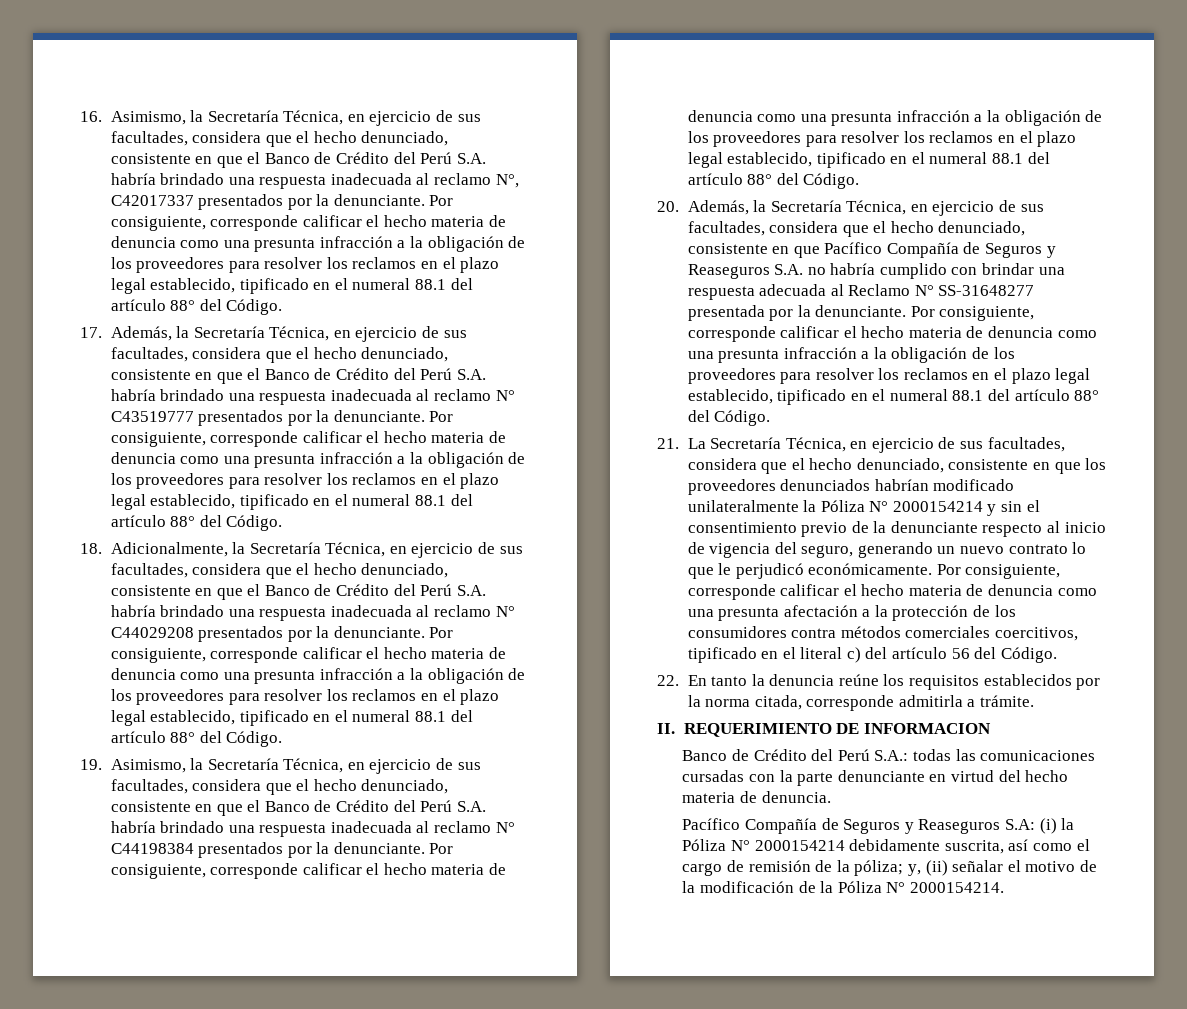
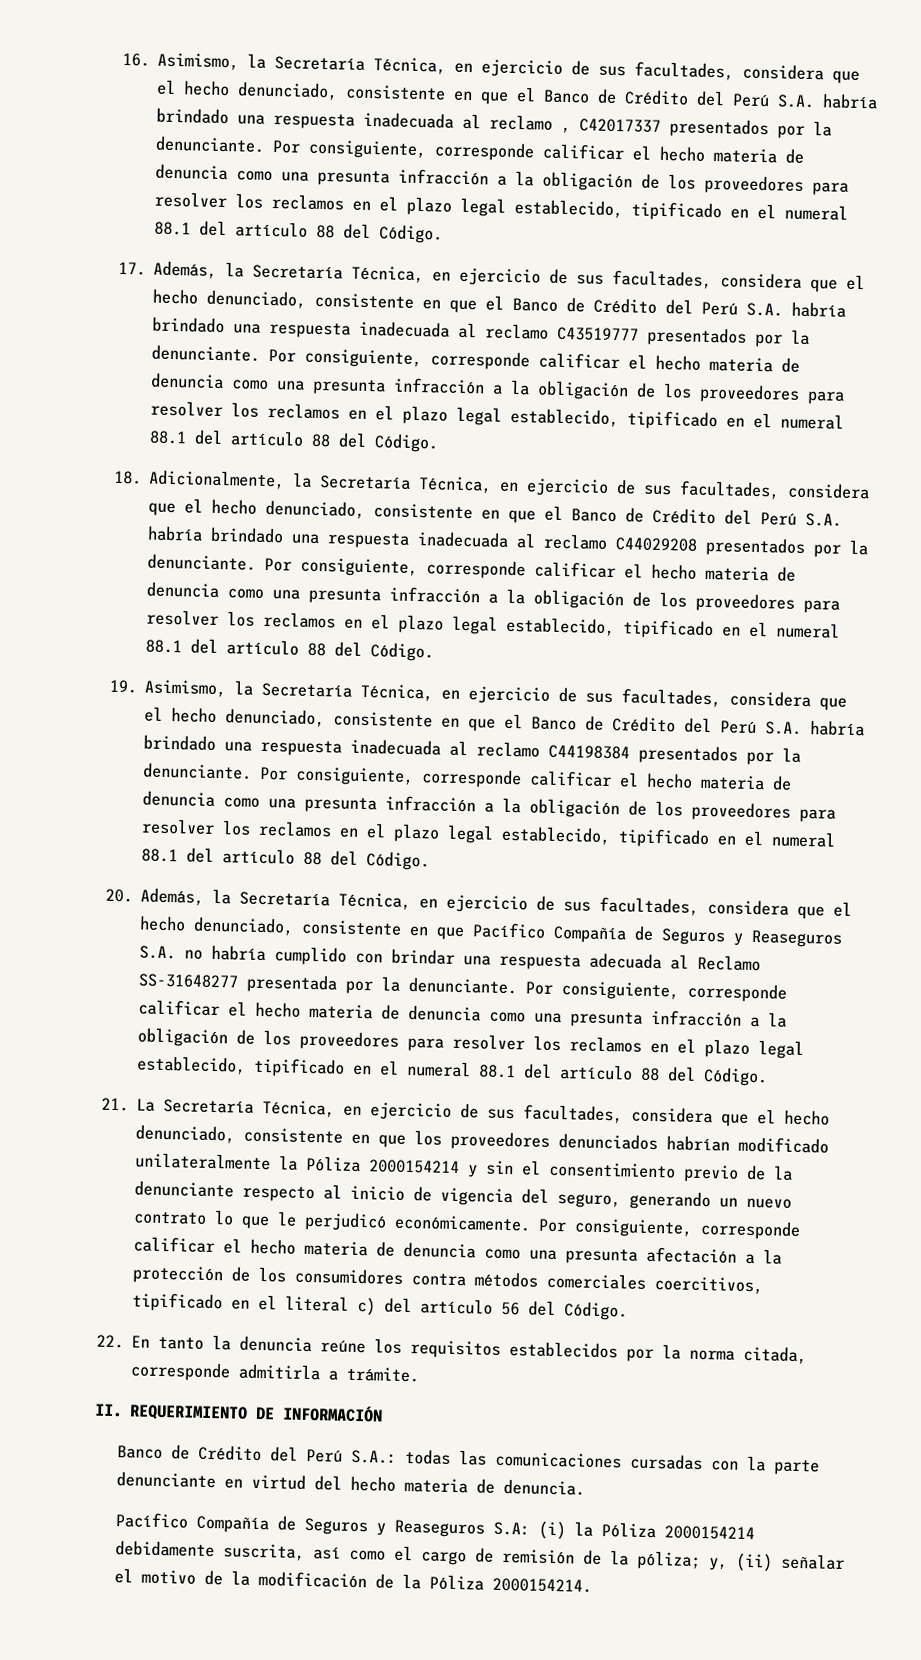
[495,174,519,188] N°, -> [561,126,572,134] ,
[170,300,196,311] 88° -> [316,224,336,239] 88
[495,390,515,401] N° -> (550, 331) none
[170,516,196,527] 88° -> [311,433,332,448] 88
[495,606,515,617] N° -> (609, 541) none
[170,732,196,743] 88° -> [307,642,327,657] 88
[495,822,515,833] N° -> (541, 749) none
[747,174,773,185] 88° -> [303,851,323,866] 88
[914,285,934,296] N° -> (762, 963) none
[1074,390,1100,401] 88° -> [640,1067,661,1082] 88
[869,501,889,512] N° -> (362, 1164) none
[863,723,991,734] INFORMACION -> [282,1404,384,1423] INFORMACIÓN
[731,840,751,851] N° -> (656, 1530) none
[886,882,906,893] N° -> (484, 1582) none

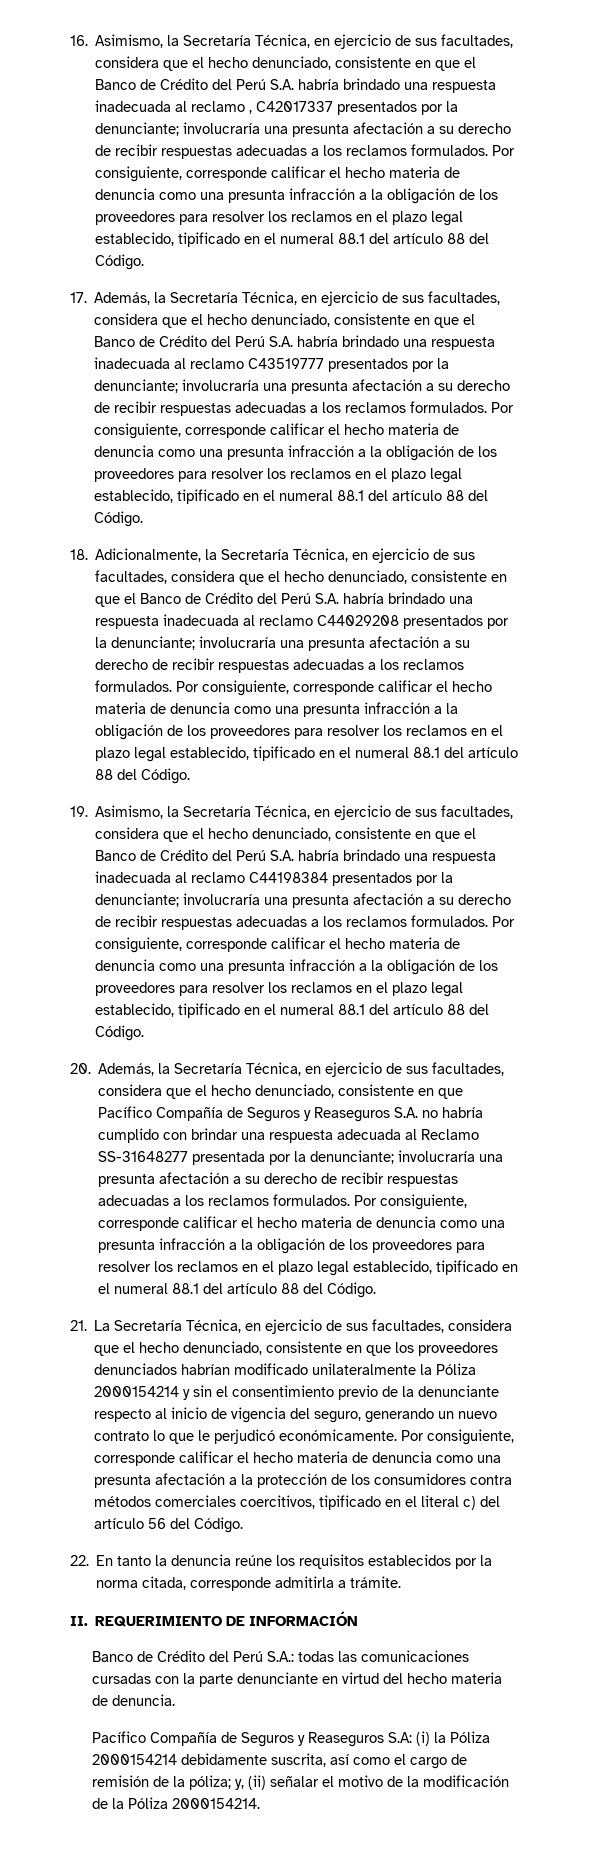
[155,135,266,153] denunciante. -> [95,122,512,137] [95,144,489,159] denunciante; involucraría una presunta afectación a su derecho de recibir respuestas adecuadas a los reclamos formulados.
[151,344,261,362] denunciante. -> [94,379,511,394] [94,401,488,416] denunciante; involucraría una presunta afectación a su derecho de recibir respuestas adecuadas a los reclamos formulados.
[147,553,257,571] denunciante. -> [111,636,471,651] [95,658,465,673] [95,680,173,692] denunciante; involucraría una presunta afectación a su derecho de recibir respuestas adecuadas a los reclamos formulados.
[143,762,253,780] denunciante. -> [95,893,512,908] [95,915,489,930] denunciante; involucraría una presunta afectación a su derecho de recibir respuestas adecuadas a los reclamos formulados.
[408,976,518,995] denunciante. -> [310,1150,504,1164] [98,1172,459,1187] [98,1194,351,1206] denunciante; involucraría una presunta afectación a su derecho de recibir respuestas adecuadas a los reclamos formulados.

